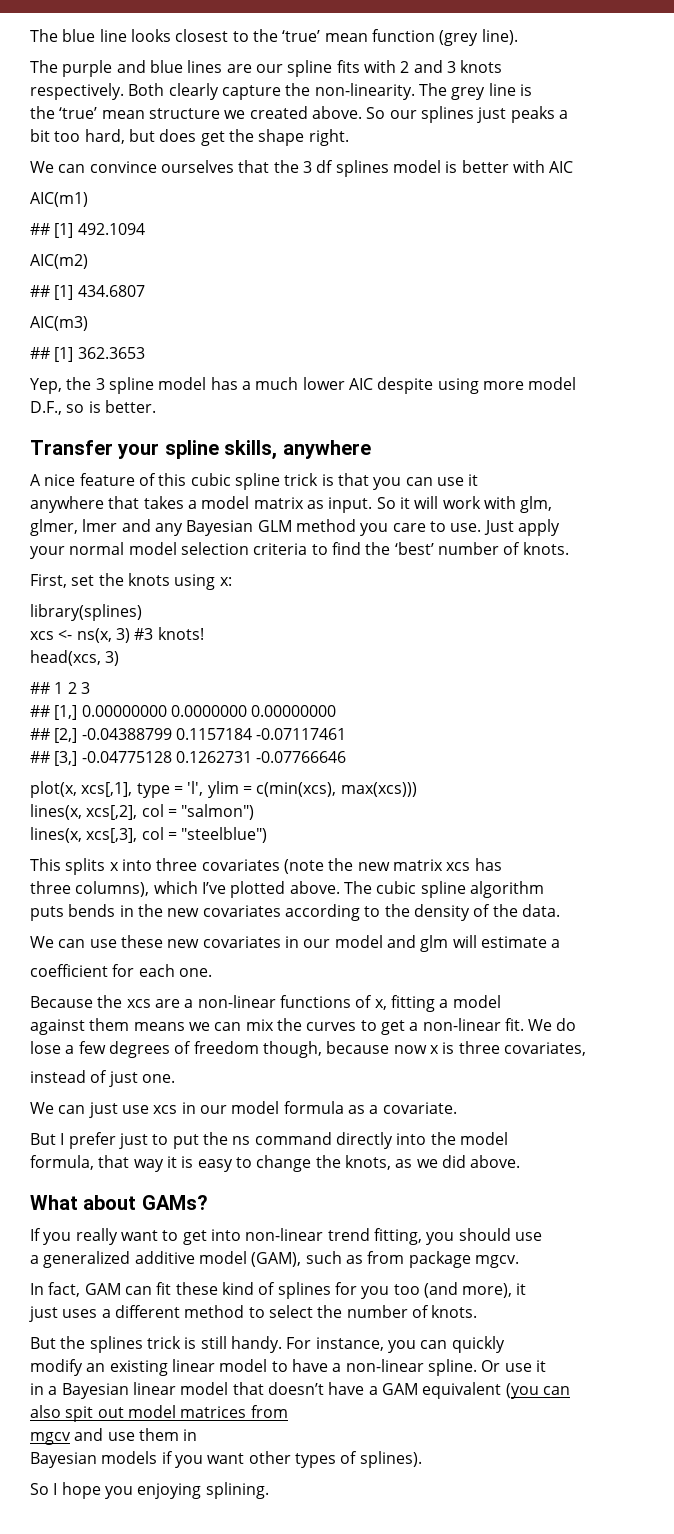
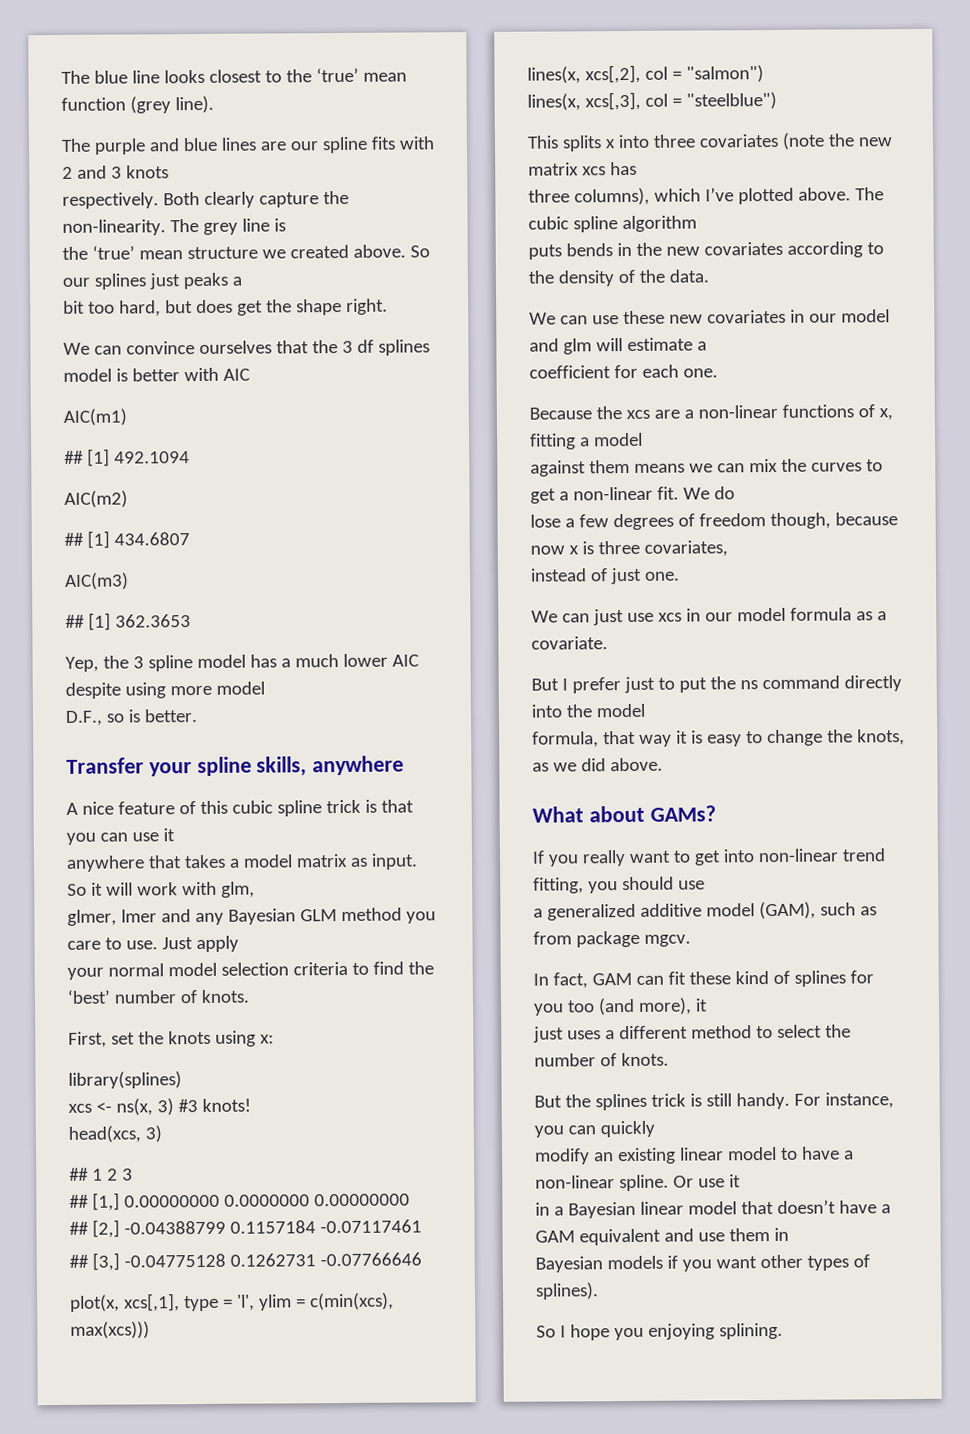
[505,1383,570,1399] [30,1405,288,1422] [30,1432,71,1445] (you can // also spit out model matrices from // mgcv -> (661, 1237) none

